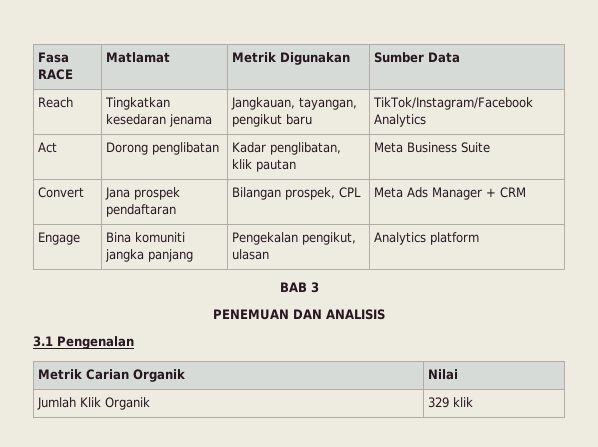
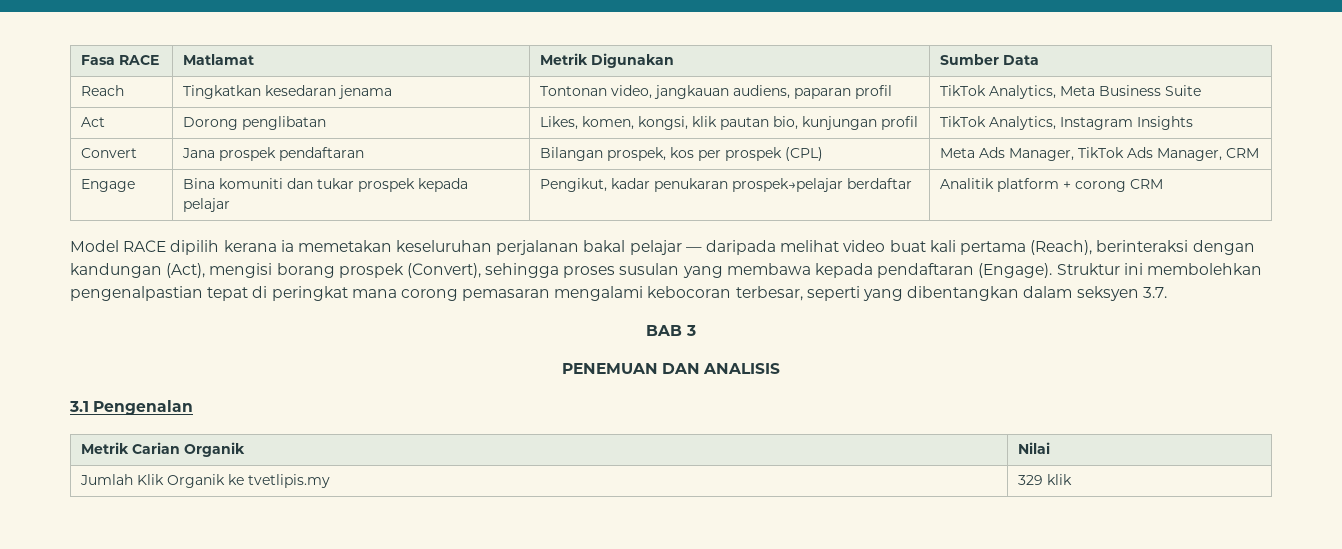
[231,97,358,110] [232,114,313,127] [373,97,534,110] [374,114,427,127] Jangkauan, tayangan, pengikut baru | TikTok/Instagram/Facebook Analytics -> [540,85,893,99] [940,85,1202,99] Tontonan video, jangkauan audiens, paparan profil | TikTok Analytics, Meta Business Suite
[232,142,342,155] Kadar penglibatan, -> [540,116,689,130] Likes, komen, kongsi,
[374,142,491,153] | Meta Business Suite -> [773,116,919,130] [940,116,1194,130] bio, kunjungan profil | TikTok Analytics, Instagram Insights
[339,187,362,198] [374,187,527,200] [38,232,81,245] [106,232,186,243] [105,249,194,262] [232,232,357,245] [232,249,270,260] [374,232,480,245] CPL | Meta Ads Manager + CRM // Engage | Bina komuniti jangka panjang | Pengekalan pengikut, ulasan | Analytics platform -> [670,147,824,161] [940,147,1260,161] [81,179,136,192] [183,178,469,192] [183,198,231,212] [540,178,913,192] [940,178,1164,192] [70,240,1255,255] [70,263,1262,278] [70,286,1167,301] kos per prospek (CPL) | Meta Ads Manager, TikTok Ads Manager, CRM // Engage | Bina komuniti dan tukar prospek kepada pelajar | Pengikut, kadar penukaran prospek→pelajar berdaftar | Analitik platform + corong CRM // Model RACE dipilih kerana ia memetakan keseluruhan perjalanan bakal pelajar — daripada melihat video buat kali pertama (Reach), berinteraksi dengan kandungan (Act), mengisi borang prospek (Convert), sehingga proses susulan yang membawa kepada pendaftaran (Engage). Struktur ini membolehkan pengenalpastian tepat di peringkat mana corong pemasaran mengalami kebocoran terbesar, seperti yang dibentangkan dalam seksyen 3.7.
(151, 403) none -> [228,474,331,488] ke tvetlipis.my

